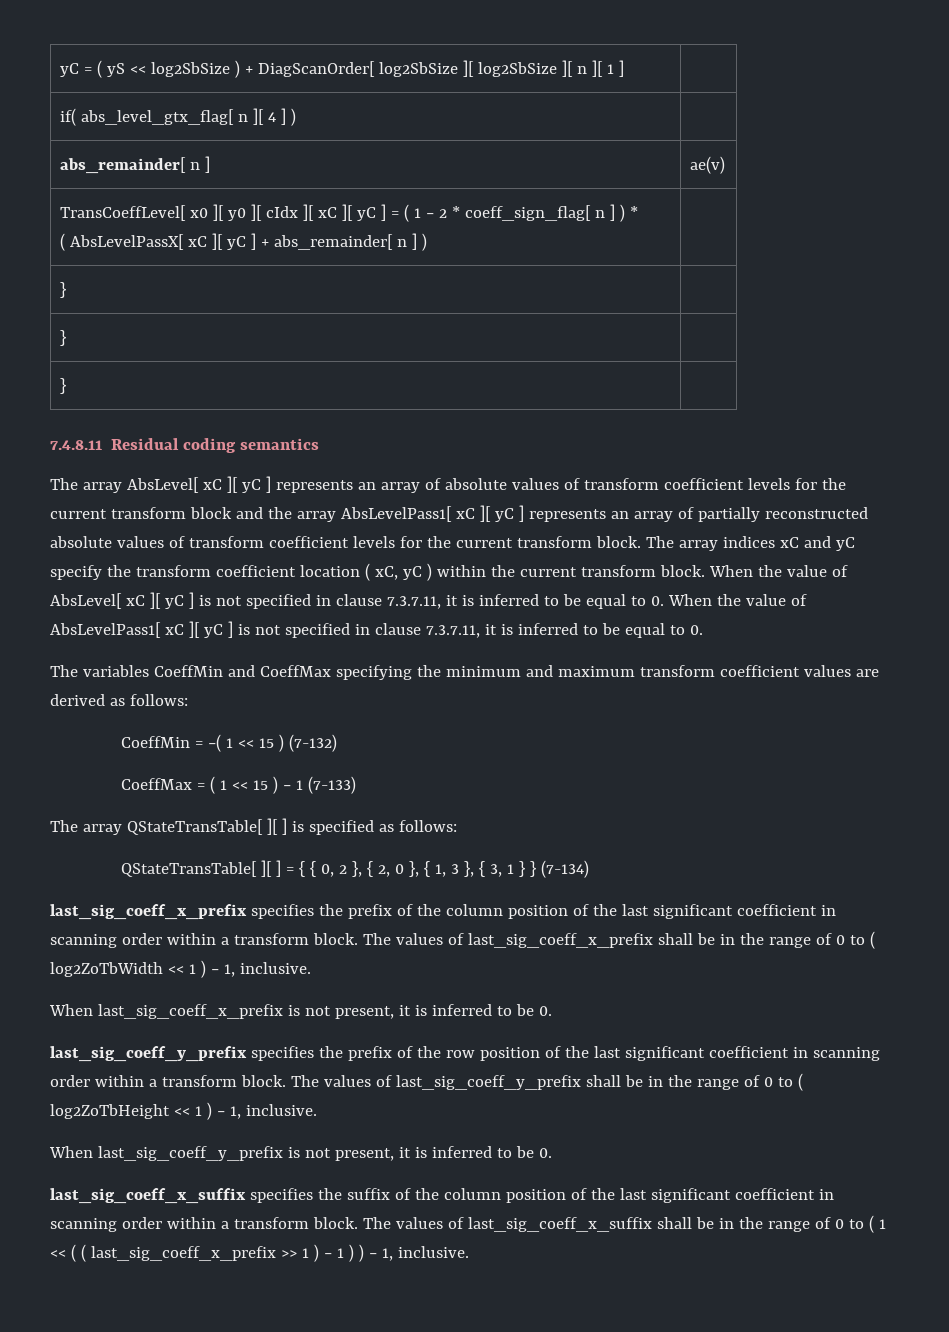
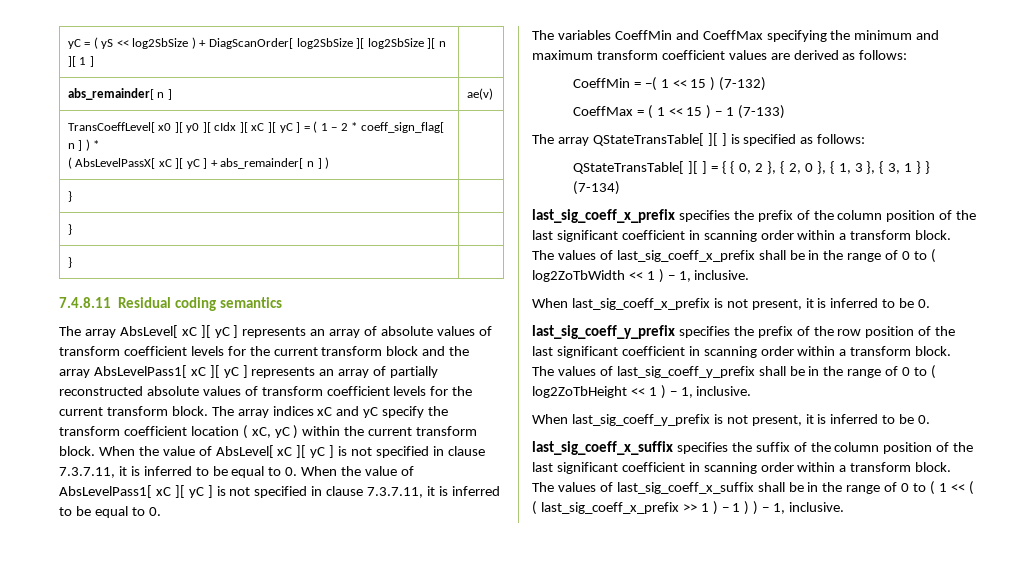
[60,108,297,126] // if( abs_level_gtx_flag[ n ][ 4 ] ) | -> (94, 61) none

